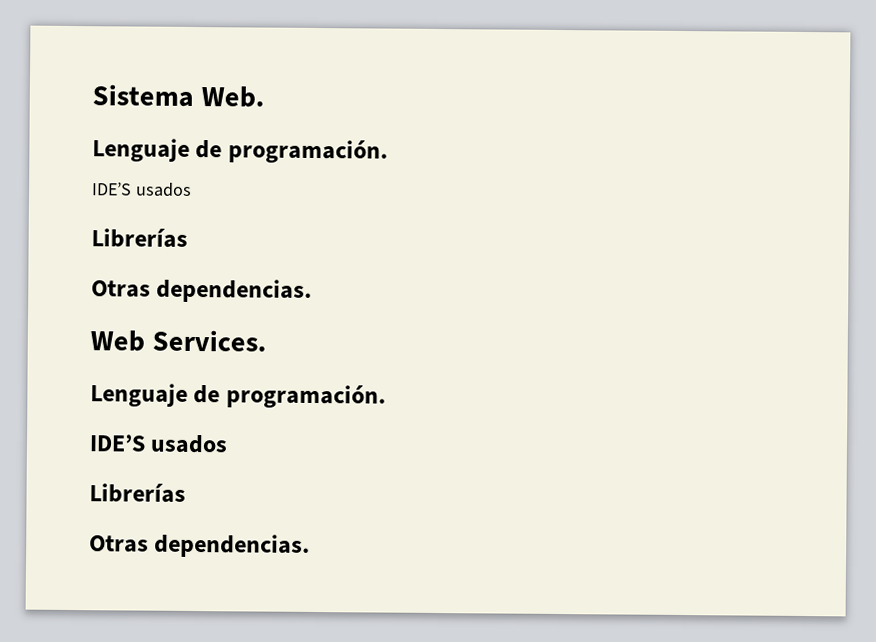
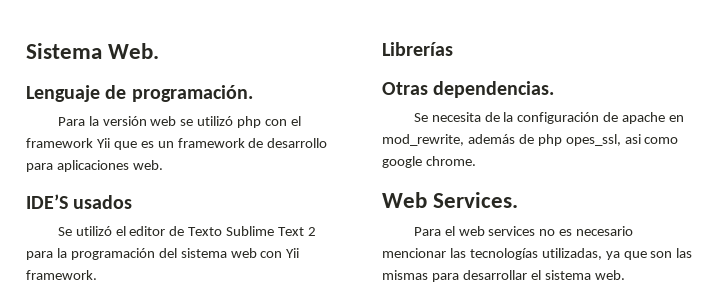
[92,182,192,197] [91,228,188,248] [91,278,313,303] [90,329,266,352] [90,383,386,409] [89,434,229,454] [89,483,186,503] [89,533,311,558] IDE’S usados // Librerías // Otras dependencias. // Web Services. // Lenguaje de programación. // IDE’S usados // Librerías // Otras dependencias. -> [57,116,302,128] [26,138,328,150] [26,160,163,172] [26,194,133,209] [57,226,317,236] [26,248,300,260] [26,270,97,280] [382,42,453,56] [382,81,555,98] [413,112,685,124] [382,134,679,146] [382,156,476,168] [382,192,519,208] [413,226,634,236] [382,248,693,260] [382,270,625,282] Para la versión web se utilizó php con el framework Yii que es un framework de desarrollo para aplicaciones web. // IDE’S usados // Se utilizó el editor de Texto Sublime Text 2 para la programación del sistema web con Yii framework. // Librerías // Otras dependencias. // Se necesita de la configuración de apache en mod_rewrite, además de php opes_ssl, asi como google chrome. // Web Services. // Para el web services no es necesario mencionar las tecnologías utilizadas, ya que son las mismas para desarrollar el sistema web.

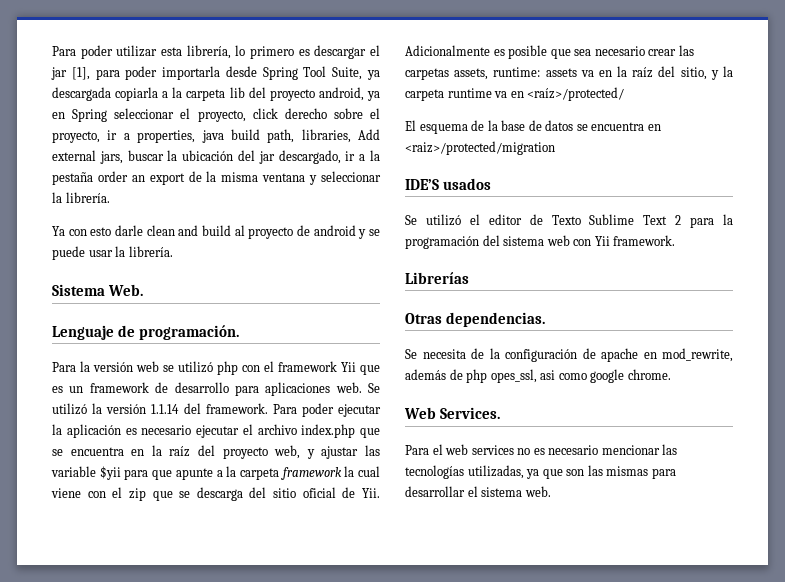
(26, 51) none -> [52,45,380,59] [51,66,380,80] [52,87,380,101] [52,108,380,122] [52,129,380,143] [52,150,381,164] [52,171,381,185] [52,192,110,203] [52,225,381,239] [52,246,173,260] Para poder utilizar esta librería, lo primero es descargar el jar [1], para poder importarla desde Spring Tool Suite, ya descargada copiarla a la carpeta lib del proyecto android, ya en Spring seleccionar el proyecto, click derecho sobre el proyecto, ir a properties, java build path, libraries, Add external jars, buscar la ubicación del jar descargado, ir a la pestaña order an export de la misma ventana y seleccionar la librería. // Ya con esto darle clean and build al proyecto de android y se puede usar la librería. //
(163, 165) none -> [368,383,380,393] [52,403,381,417] [52,424,380,438] [52,445,380,459] [51,466,380,480] [51,487,380,501] [405,45,694,59] [405,66,733,80] [405,87,625,101] [405,120,661,134] [405,141,555,155] Se utilizó la versión 1.1.14 del framework. Para poder ejecutar la aplicación es necesario ejecutar el archivo index.php que se encuentra en la raíz del proyecto web, y ajustar las variable $yii para que apunte a la carpeta framework la cual viene con el zip que se descarga del sitio oficial de Yii. Adicionalmente es posible que sea necesario crear las carpetas assets, runtime: assets va en la raíz del sitio, y la carpeta runtime va en <raíz>/protected/ // El esquema de la base de datos se encuentra en <raiz>/protected/migration

